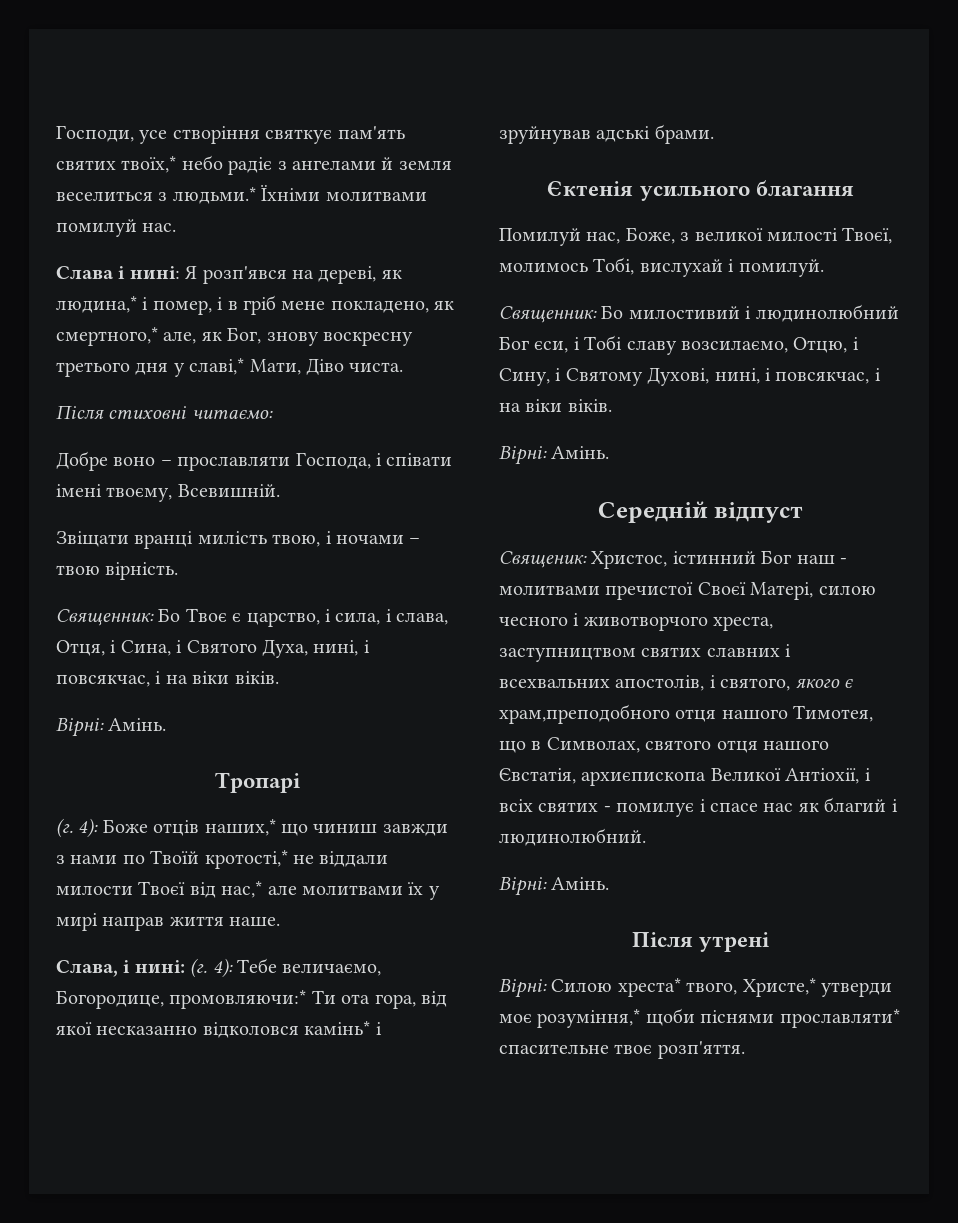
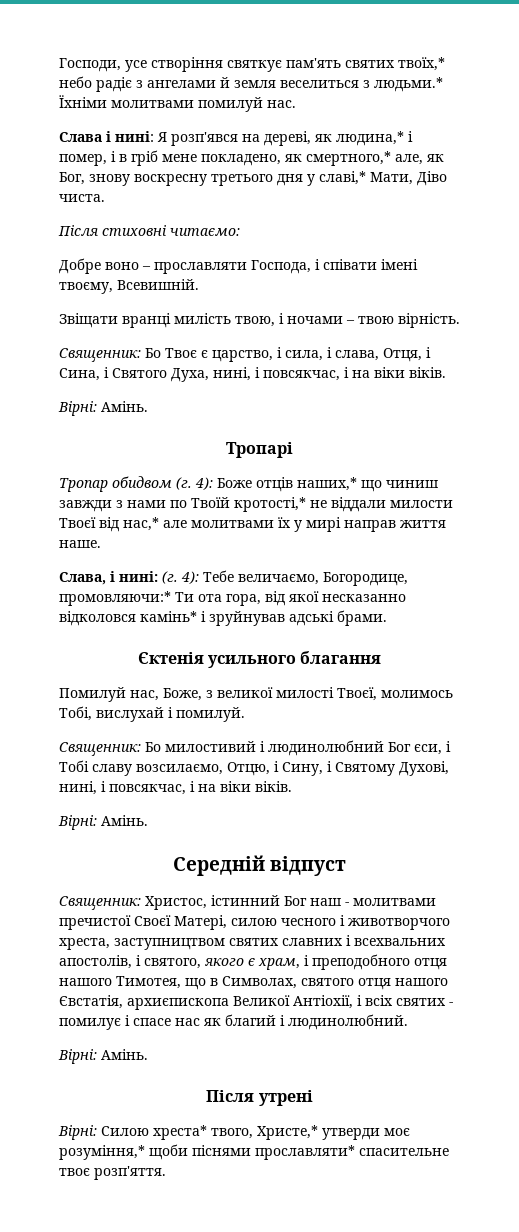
(300, 782) none -> [59,476,172,492] Тропар обидвом
[499,551,587,568] Священик: -> [59,896,141,910] Священник:
[499,704,670,724] храм,преподобного -> [258,954,410,970] храм, і преподобного

